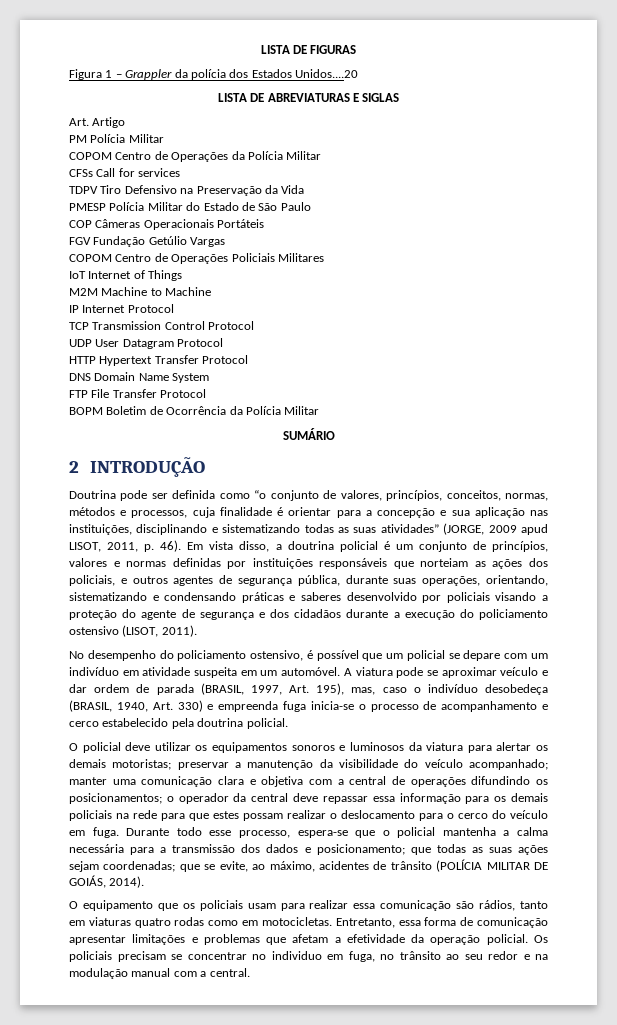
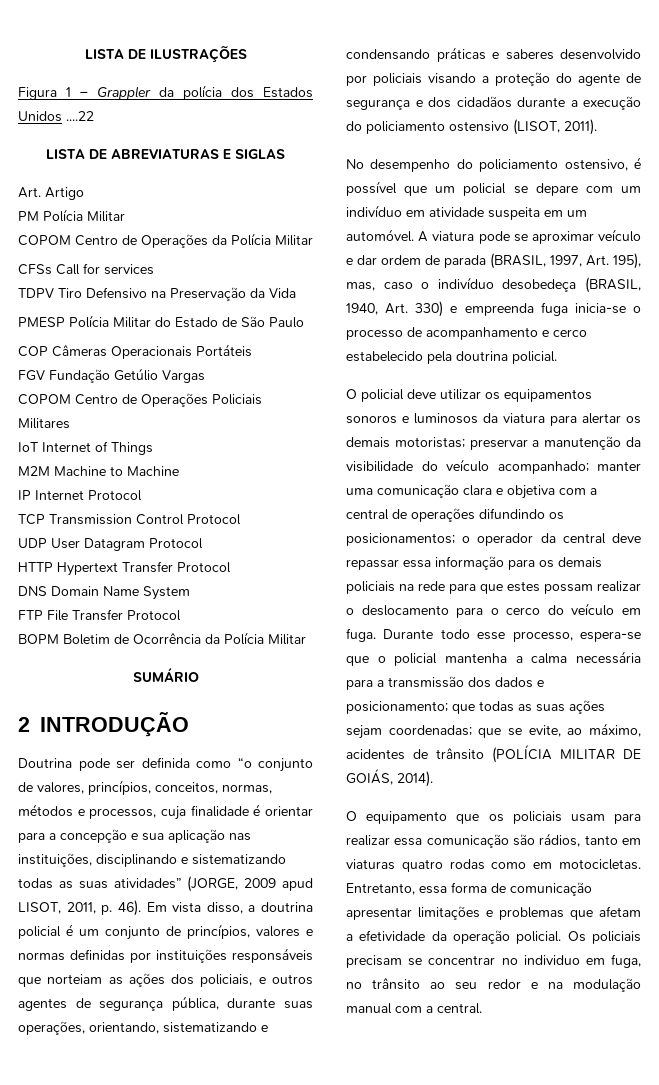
[260,45,357,54] LISTA DE FIGURAS -> [84,46,247,62] LISTA DE ILUSTRAÇÕES
[295,69,358,78] Unidos....20 -> [18,111,94,122] Unidos ....22

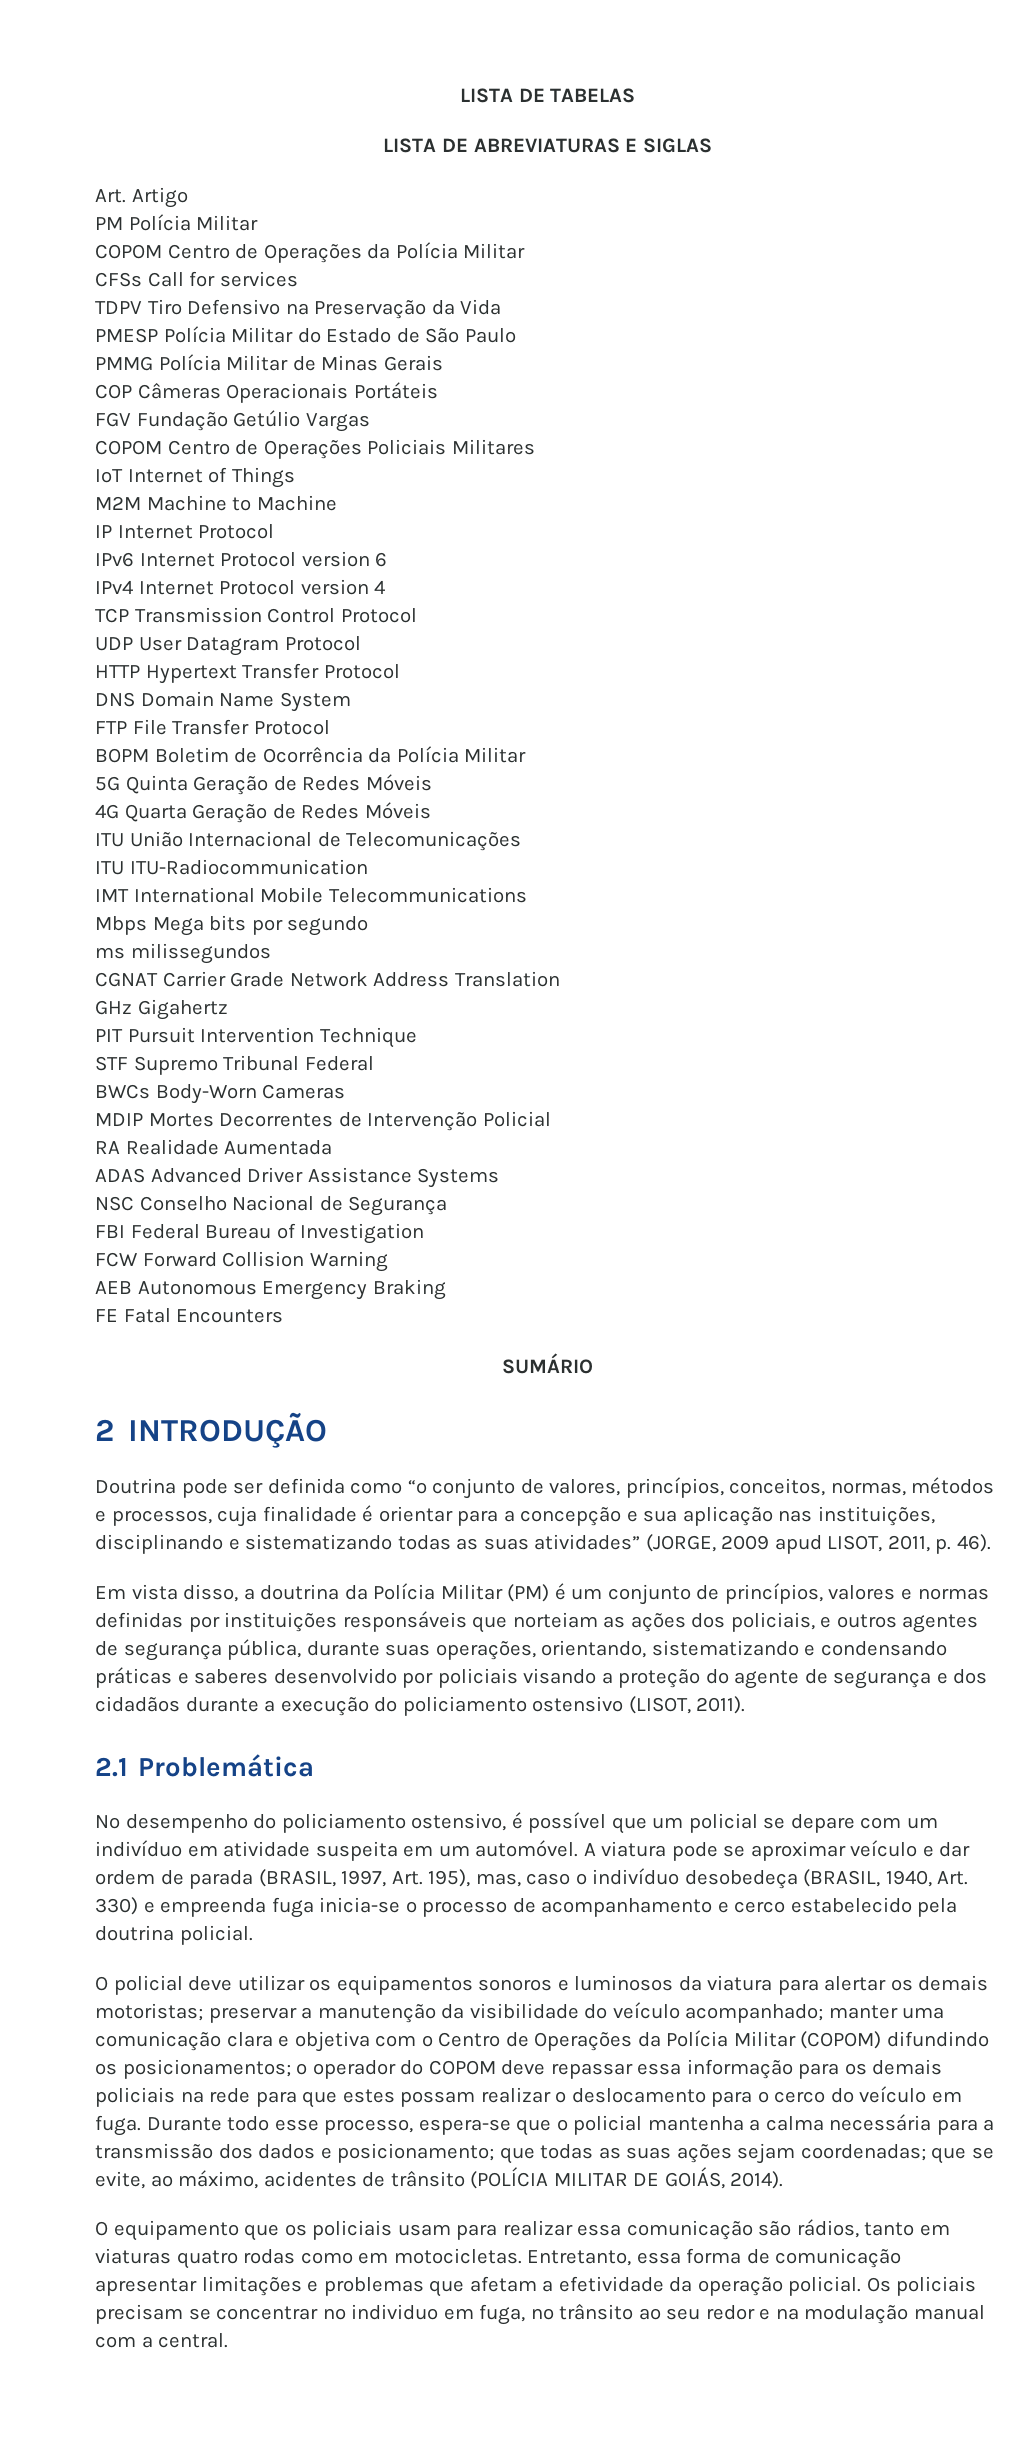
[84,46,247,62] [18,85,313,100] [18,111,94,122] LISTA DE ILUSTRAÇÕES // Figura 1 – Grappler da polícia dos Estados Unidos ....22 -> [459,88,636,103] LISTA DE TABELAS
(304, 322) none -> [95,354,443,371] // PMMG Polícia Militar de Minas Gerais
(142, 495) none -> [95,551,388,567] [95,579,386,595] // IPv6 Internet Protocol version 6 // IPv4 Internet Protocol version 4
(306, 639) none -> [95,774,432,795] [95,802,431,823] [95,831,522,851] [95,859,368,875] [95,887,527,903] [95,915,369,936] [95,943,271,964] [95,971,560,987] [95,999,228,1020] [95,1027,417,1048] [95,1055,374,1075] [95,1084,346,1104] [95,1111,551,1131] [95,1139,333,1155] [95,1167,500,1188] [95,1195,448,1216] [95,1223,425,1244] [95,1251,388,1272] [95,1279,446,1300] [95,1308,284,1323] // 5G Quinta Geração de Redes Móveis // 4G Quarta Geração de Redes Móveis // ITU União Internacional de Telecomunicações // ITU ITU-Radiocommunication // IMT International Mobile Telecommunications // Mbps Mega bits por segundo // ms milissegundos // CGNAT Carrier Grade Network Address Translation // GHz Gigahertz // PIT Pursuit Intervention Technique // STF Supremo Tribunal Federal // BWCs Body-Worn Cameras // MDIP Mortes Decorrentes de Intervenção Policial // RA Realidade Aumentada // ADAS Advanced Driver Assistance Systems // NSC Conselho Nacional de Segurança // FBI Federal Bureau of Investigation // FCW Forward Collision Warning // AEB Autonomous Emergency Braking // FE Fatal Encounters
(141, 908) none -> (991, 1543) //
[18,926,61,939] policial -> [344,1583,550,1602] da Polícia Militar (PM)
(597, 127) none -> [95,1754,315,1777] // 2.1 Problemática
[590,488,597,495] [346,508,475,522] a central de operações -> [421,2030,882,2051] o Centro de Operações da Polícia Militar (COPOM)
[540,533,606,544] da central -> [400,2060,496,2075] do COPOM

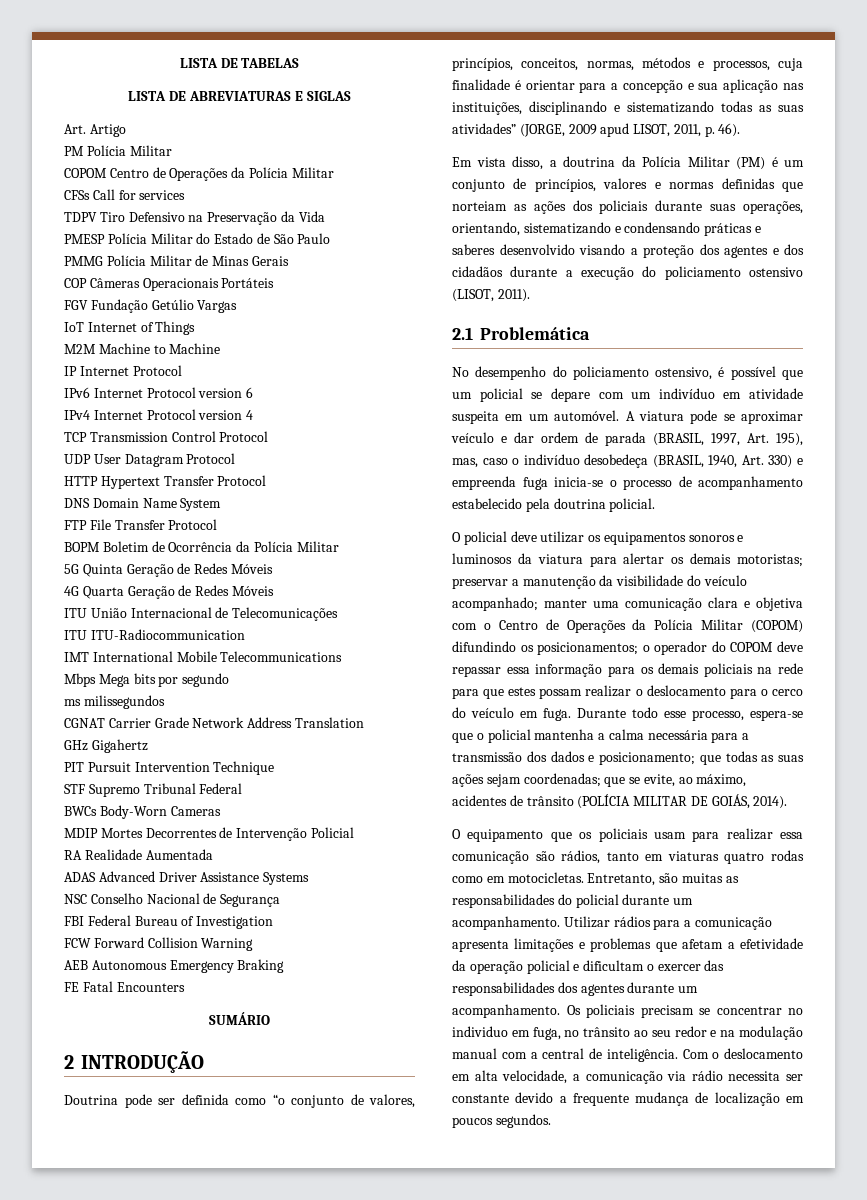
[95,439,535,459] // COPOM Centro de Operações Policiais Militares -> (238, 306) none
[188,1611,467,1632] por instituições responsáveis -> (775, 183) none
[730,1612,979,1633] [95,1639,302,1661] policiais, e outros agentes de segurança pública, -> [599,200,649,214] policiais
[402,1668,518,1688] por policiais -> (575, 249) none
[705,1669,932,1689] do agente de segurança -> [699,244,768,258] dos agentes
[717,1901,786,1913] e cerco -> (803, 483) none
[636,2248,902,2268] [95,2278,197,2296] essa forma de comunicação apresentar -> [659,873,739,883] [452,894,694,908] [452,916,772,930] [452,940,509,952] são muitas as responsabilidades do policial durante um acompanhamento. Utilizar rádios para a comunicação apresenta
[788,2276,862,2296] policial. -> [526,960,725,974] [452,982,699,996] [452,1004,560,1018] policial e dificultam o exercer das responsabilidades dos agentes durante um acompanhamento.
[158,2333,229,2348] central. -> [542,1048,803,1062] [452,1070,803,1084] [452,1092,804,1106] [452,1114,551,1128] central de inteligência. Com o deslocamento em alta velocidade, a comunicação via rádio necessita ser constante devido a frequente mudança de localização em poucos segundos.

